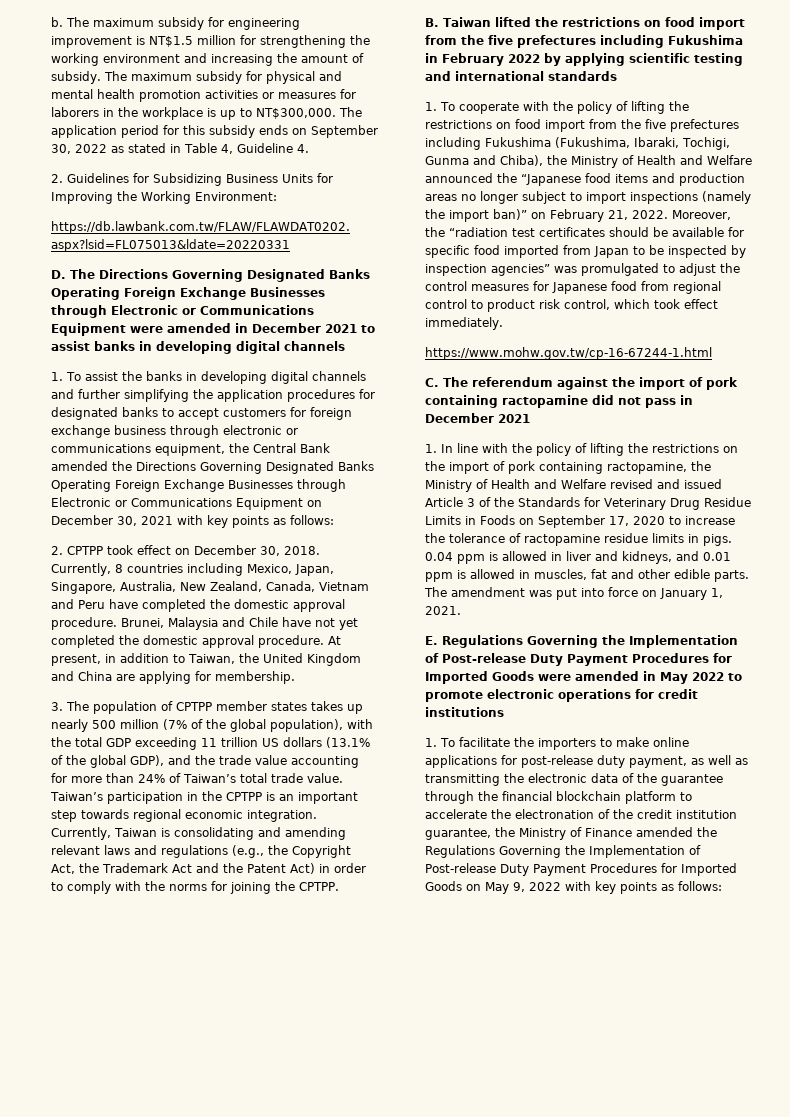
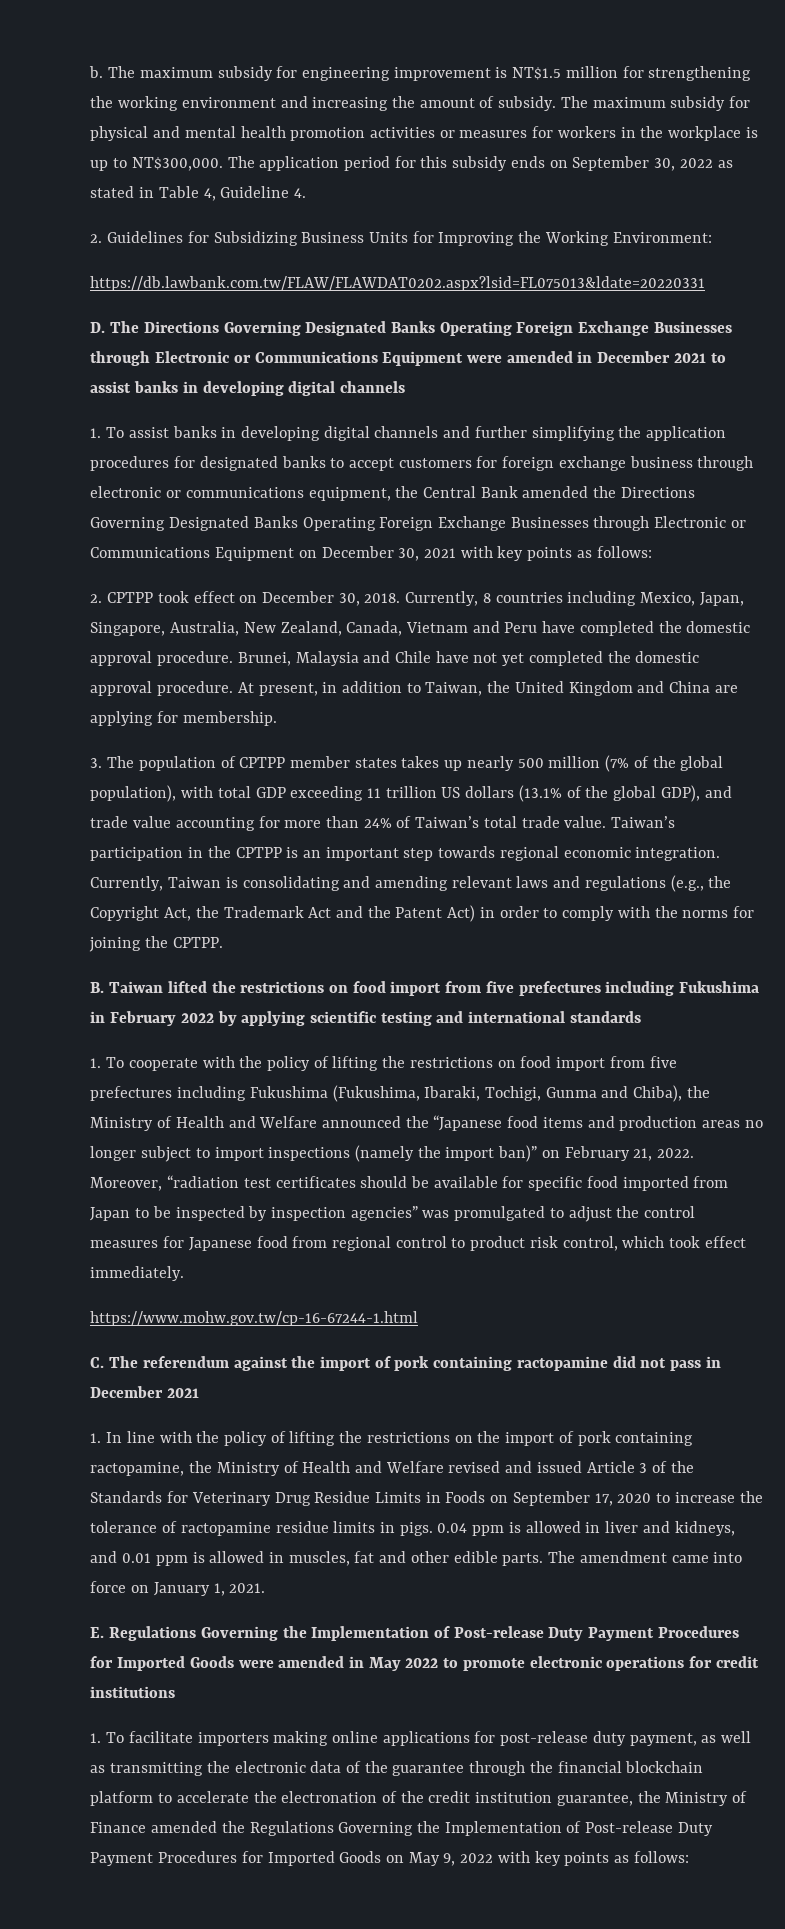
[51,107,100,117] laborers -> [557,126,616,138] workers
[122,371,143,381] the -> (169, 432) none
[51,737,72,747] the -> (214, 792) none
[195,755,216,765] the -> (732, 792) none
[461,35,485,45] the -> (482, 987) none
[621,119,642,129] the -> (645, 1062) none
[425,227,446,237] the -> (163, 1184) none
[529,588,578,600] was put -> [671,1555,709,1563] came
[514,737,650,750] the importers to make -> [197,1731,329,1746] importers making

